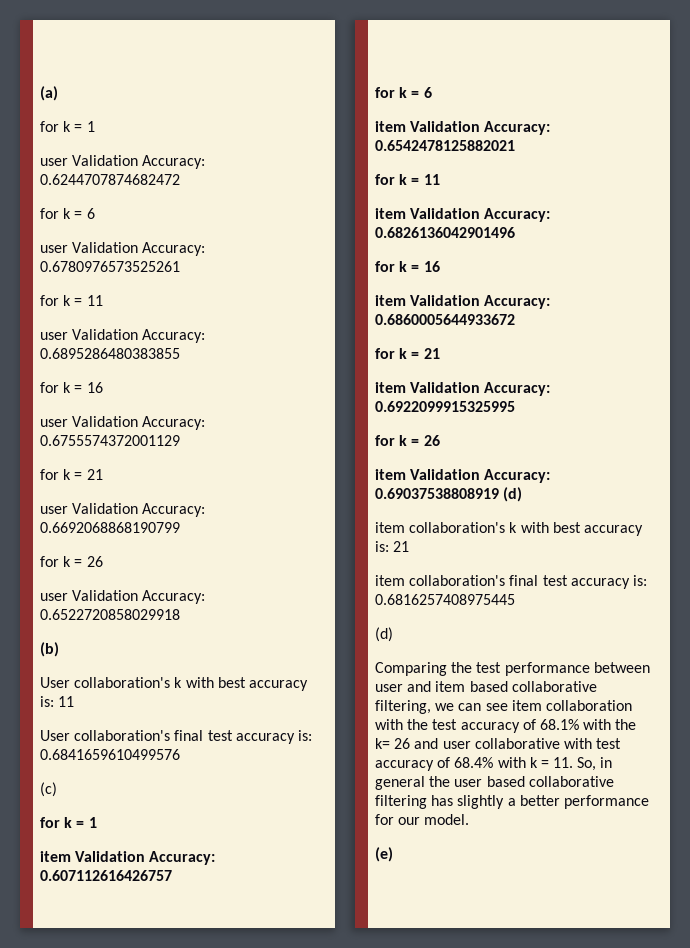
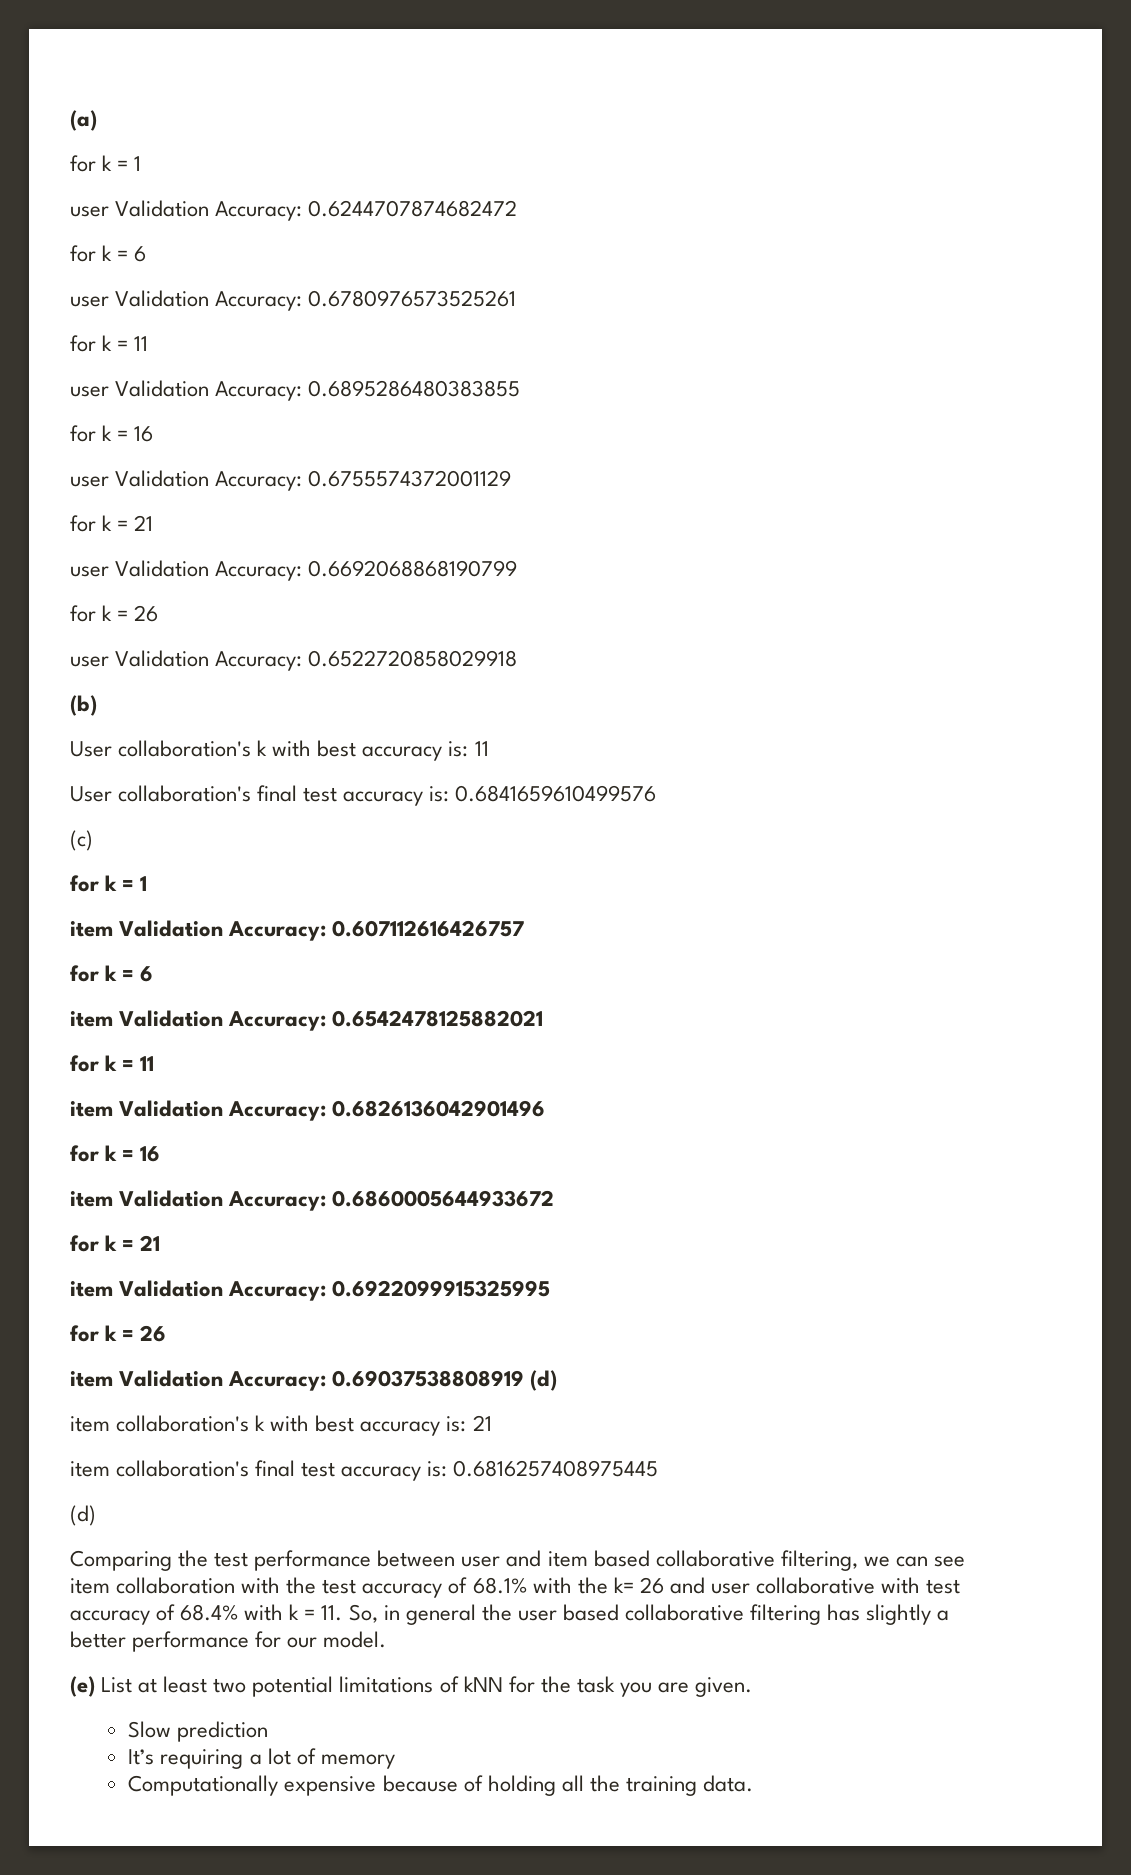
(393, 854) none -> [101,1676,753,1697] [128,1721,269,1742] [128,1748,395,1769] [128,1775,753,1796] List at least two potential limitations of kNN for the task you are given. // Slow prediction // It’s requiring a lot of memory // Computationally expensive because of holding all the training data.

